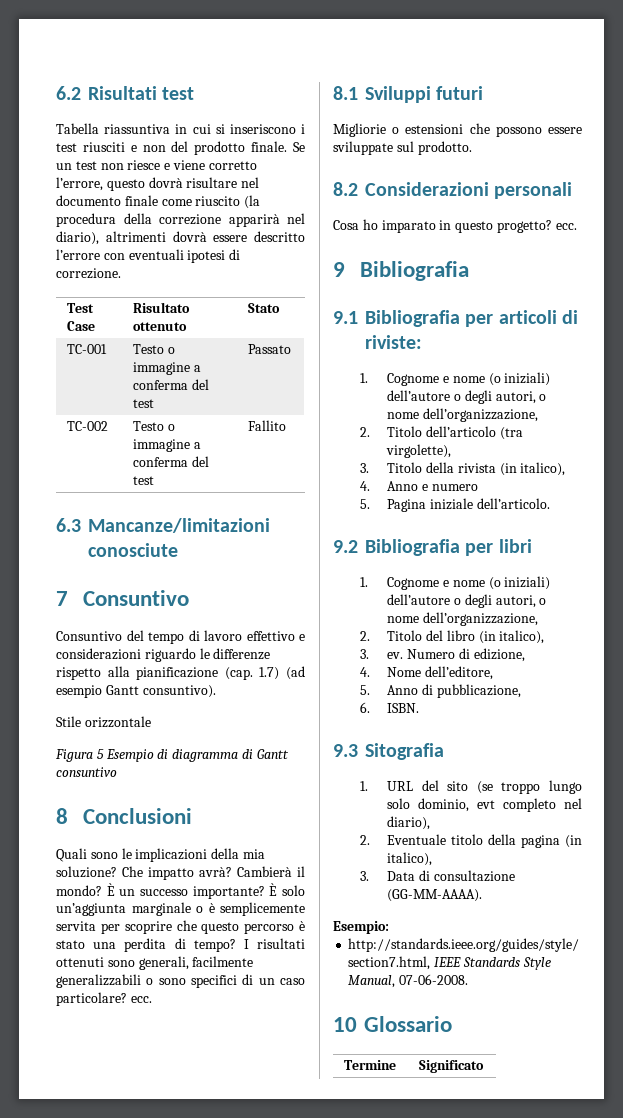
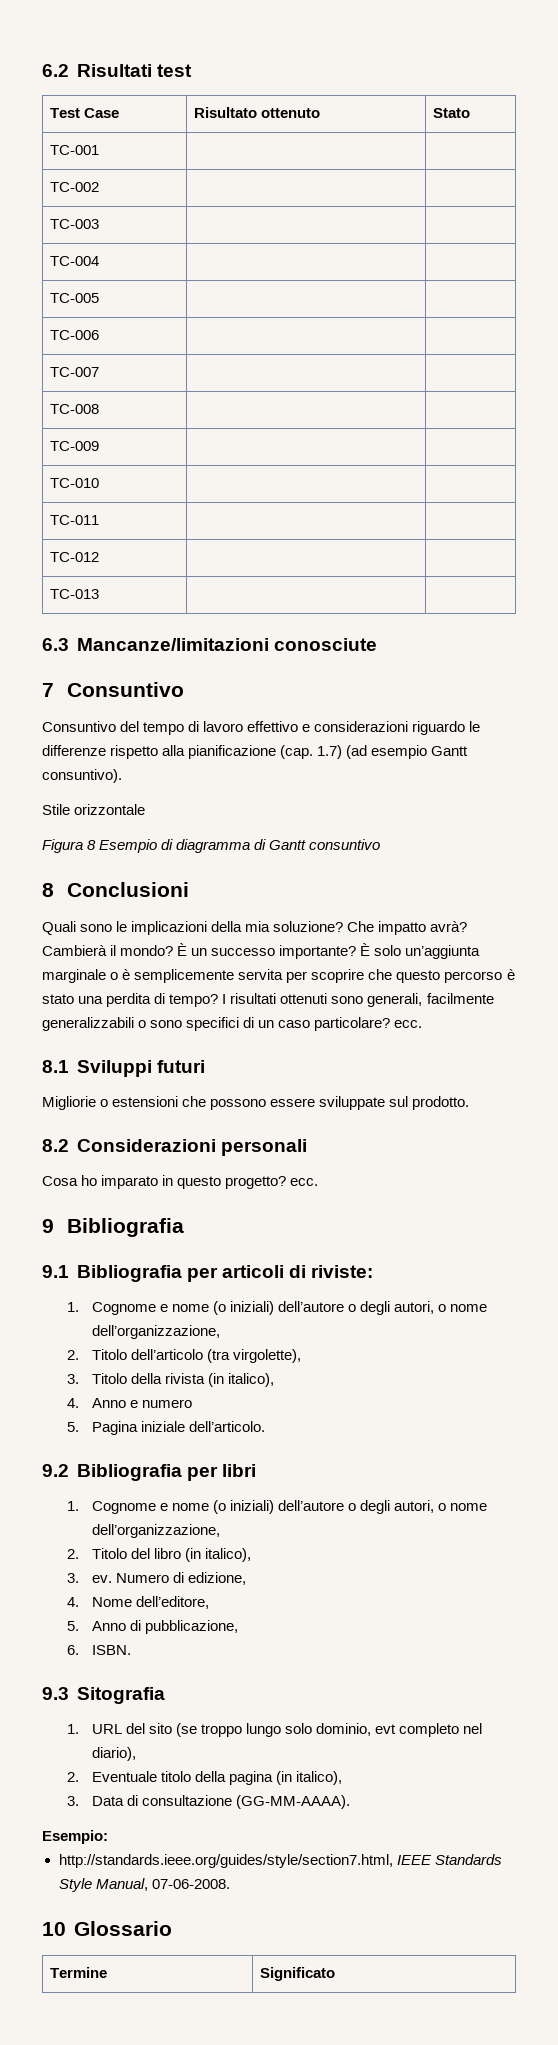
[56,123,305,134] [56,141,305,155] [56,160,257,170] [56,177,260,191] [56,195,261,209] [56,213,305,227] [56,231,305,245] [56,249,241,263] [56,268,121,279] // Tabella riassuntiva in cui si inseriscono i test riusciti e non del prodotto finale. Se un test non riesce e viene corretto l’errore, questo dovrà risultare nel documento finale come riuscito (la procedura della correzione apparirà nel diario), altrimenti dovrà essere descritto l’errore con eventuali ipotesi di correzione. -> (192, 70) none
[133,344,175,354] [133,362,201,375] [133,379,209,390] [133,399,155,408] [248,344,292,354] [67,421,109,431] [133,421,175,431] [133,439,201,452] [133,456,209,467] [133,476,155,485] [248,420,287,431] Testo o immagine a conferma del test | Passato // TC-002 | Testo o immagine a conferma del test | Fallito -> [50,182,100,192] [50,219,100,229] [50,256,100,266] [50,293,100,303] [50,330,100,340] [50,367,100,377] [50,404,100,414] [50,441,100,451] [50,478,100,488] [50,515,100,525] [50,552,100,562] [50,589,100,599] | // TC-002 | | // TC-003 | | // TC-004 | | // TC-005 | | // TC-006 | | // TC-007 | | // TC-008 | | // TC-009 | | // TC-010 | | // TC-011 | | // TC-012 | | // TC-013 | |
[96,749,104,759] 5 -> [87,840,97,850] 8

